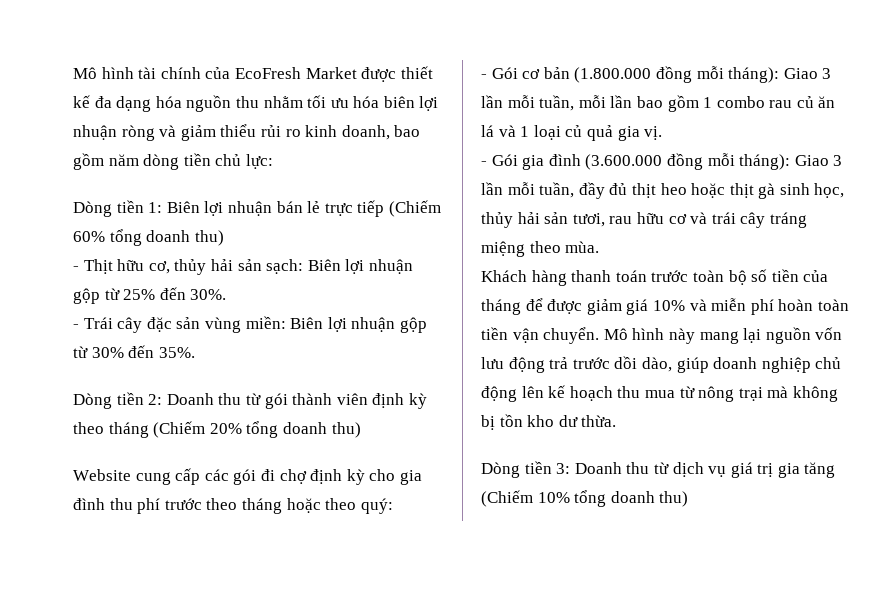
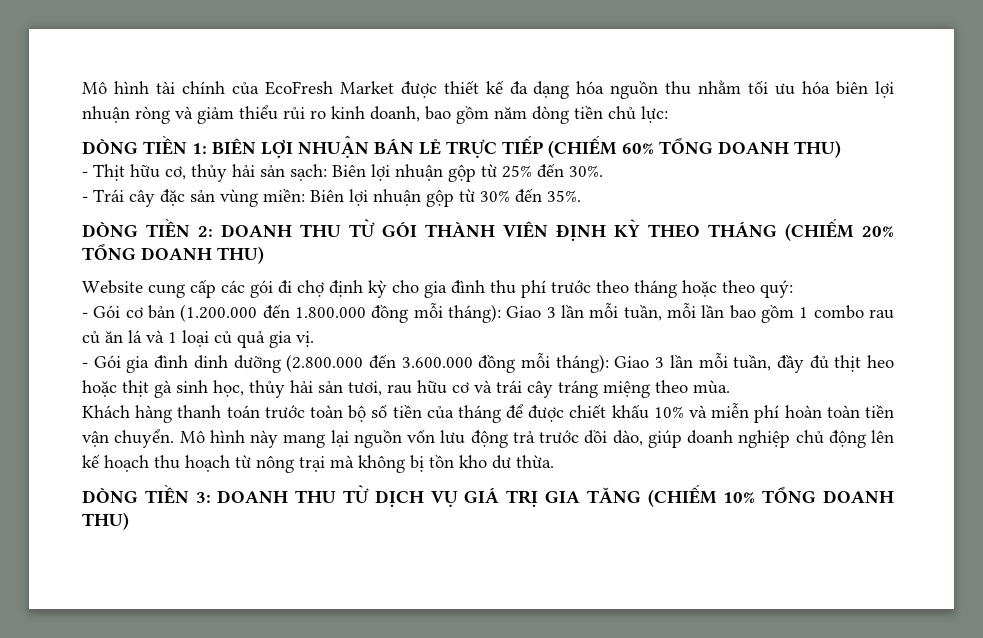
[73,200,441,217] [73,229,224,246] Dòng tiền 1: Biên lợi nhuận bán lẻ trực tiếp (Chiếm 60% tổng doanh thu) -> [82,135,841,158] DÒNG TIỀN 1: BIÊN LỢI NHUẬN BÁN LẺ TRỰC TIẾP (CHIẾM 60% TỔNG DOANH THU)
[73,392,427,409] [73,421,361,438] Dòng tiền 2: Doanh thu từ gói thành viên định kỳ theo tháng (Chiếm 20% tổng doanh thu) -> [82,218,894,241] [82,244,264,264] DÒNG TIỀN 2: DOANH THU TỪ GÓI THÀNH VIÊN ĐỊNH KỲ THEO THÁNG (CHIẾM 20% TỔNG DOANH THU)
[574,67,652,83] (1.800.000 -> [180,304,366,322] (1.200.000 đến 1.800.000
[585,154,663,170] (3.600.000 -> [193,354,473,373] dinh dưỡng (2.800.000 đến 3.600.000
[586,299,649,315] giảm giá -> [569,404,649,419] chiết khấu
[644,390,675,398] mua -> [185,455,230,472] hoạch
[481,461,836,478] [481,490,689,507] Dòng tiền 3: Doanh thu từ dịch vụ giá trị gia tăng (Chiếm 10% tổng doanh thu) -> [82,484,894,507] [82,512,129,530] DÒNG TIỀN 3: DOANH THU TỪ DỊCH VỤ GIÁ TRỊ GIA TĂNG (CHIẾM 10% TỔNG DOANH THU)

